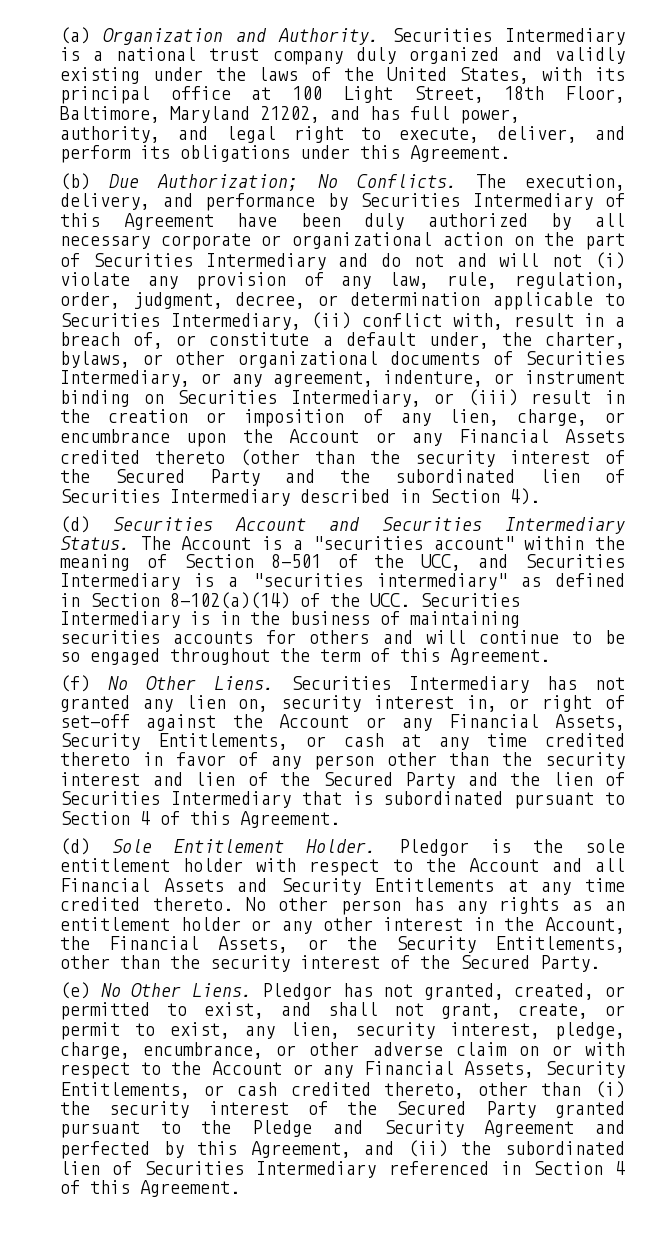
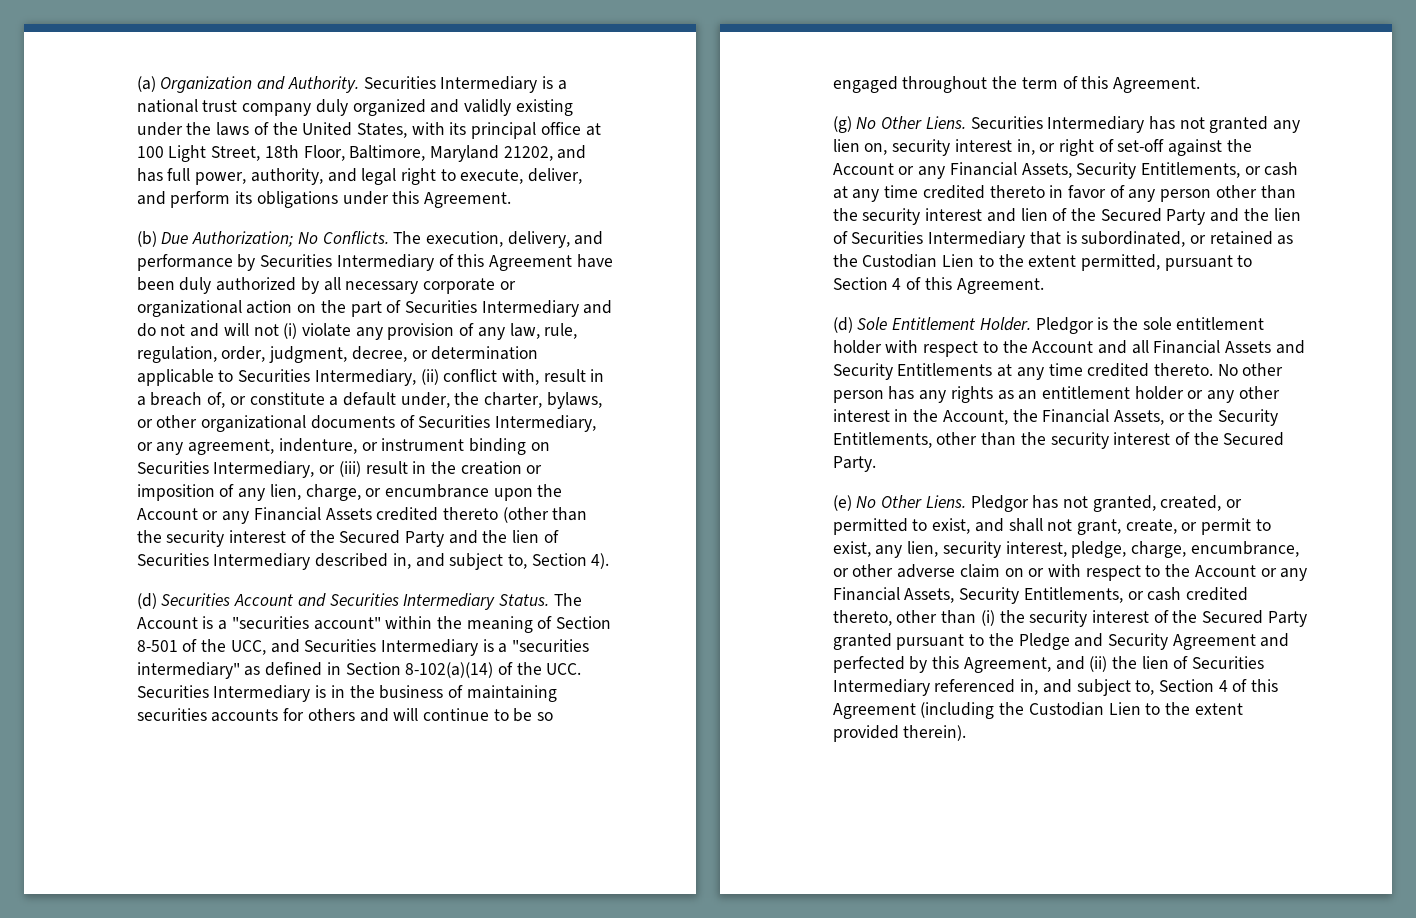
[395,469,516,483] subordinated -> (508, 536) none
[400,489,421,503] in -> [392,553,527,570] in, and subject to,
[60,675,91,692] (f) -> [832,116,852,133] (g)
[383,791,504,805] subordinated -> [1081,231,1294,247] [832,254,1160,271] subordinated, or retained as the Custodian Lien to the extent permitted,
[504,1141,625,1155] subordinated -> (1137, 662) none
[500,1161,626,1175] [60,1180,241,1197] in Section 4 of this Agreement. -> [1020,679,1279,696] [832,702,1243,719] [832,725,967,742] in, and subject to, Section 4 of this Agreement (including the Custodian Lien to the extent provided therein).

